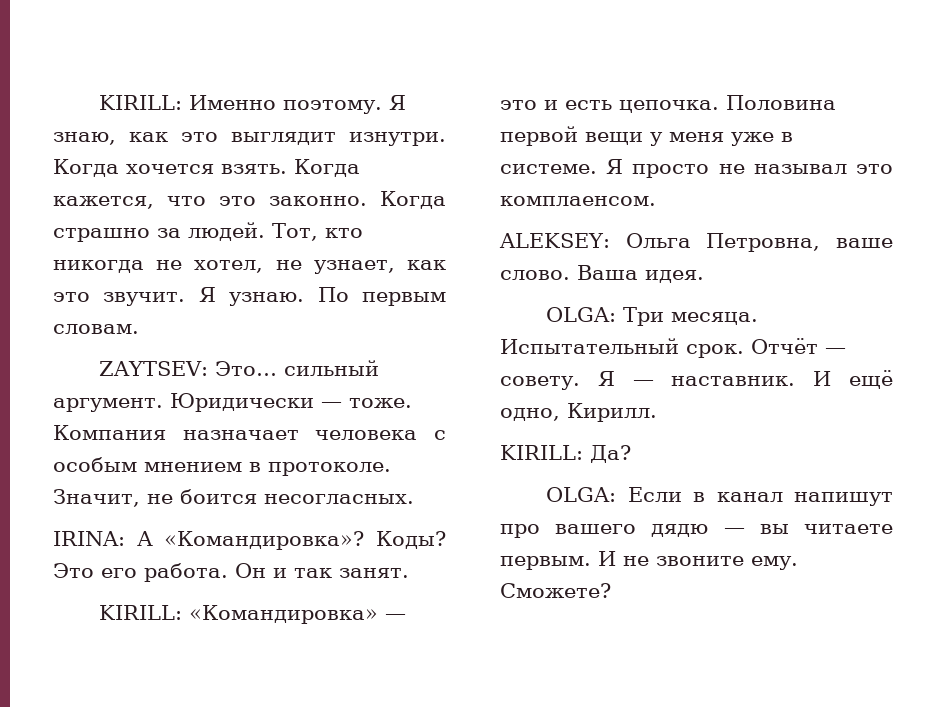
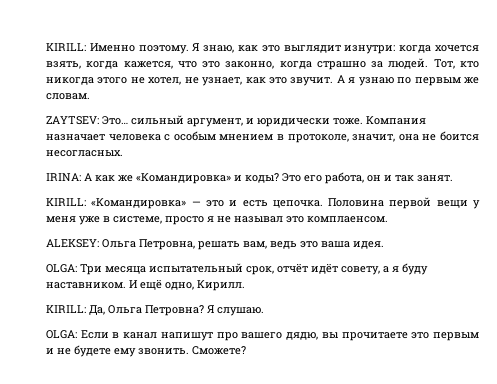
[349,132,446,146] [53,159,360,177] изнутри. Когда хочется взять. Когда -> [344,45,480,54] [46,61,119,69] изнутри: когда хочется взять, когда
[269,191,446,209] законно. Когда -> [225,61,312,69] законно, когда
(144, 266) none -> [97,77,128,84] этого
[198,287,446,306] Я узнаю. По первым -> [336,75,479,86] А я узнаю по первым же
[53,393,342,412] аргумент. Юридически — -> [187,118,330,127] аргумент, и юридически
[268,462,391,476] [53,489,140,507] протоколе. Значит, -> [287,134,419,143] протоколе, значит, она
[164,531,447,550] [53,563,266,582] «Командировка»? Коды? Это его работа. Он -> [95,172,381,184] как же «Командировка» и коды? Это его работа, он
[500,159,710,178] системе. Я просто -> [113,216,214,225] системе, просто я
[836,238,893,248] [500,265,704,283] [546,307,759,326] [500,338,846,358] [500,371,796,390] ваше слово. Ваша идея. // OLGA: Три месяца. Испытательный срок. Отчёт — совету. Я — наставник. -> [198,241,384,250] [46,263,428,275] [46,282,126,289] решать вам, ведь это ваша идея. // OLGA: Три месяца испытательный срок, отчёт идёт совету, а я буду наставником.
[590,445,631,463] Да? -> [89,305,264,316] Да, Ольга Петровна? Я слушаю.
[651,524,893,537] [500,551,798,570] дядю — вы читаете первым. И не звоните ему. -> [286,332,480,341] [46,345,189,357] дядю, вы прочитаете это первым и не будете ему звонить.

